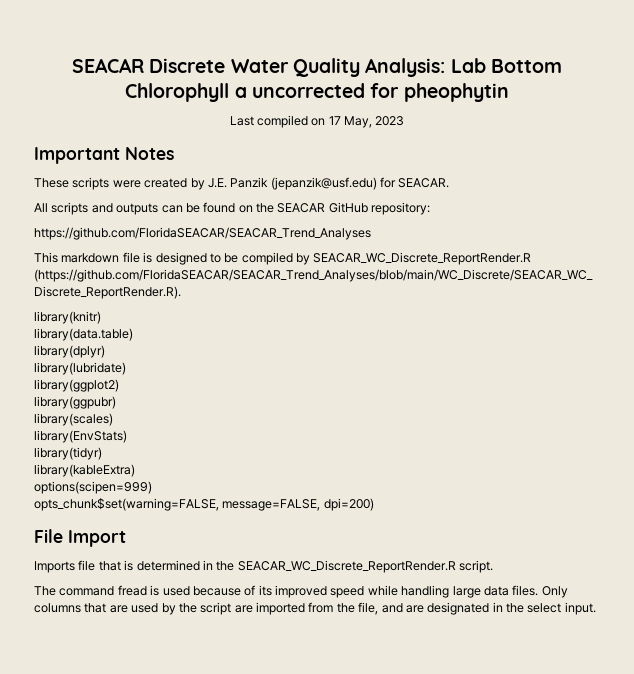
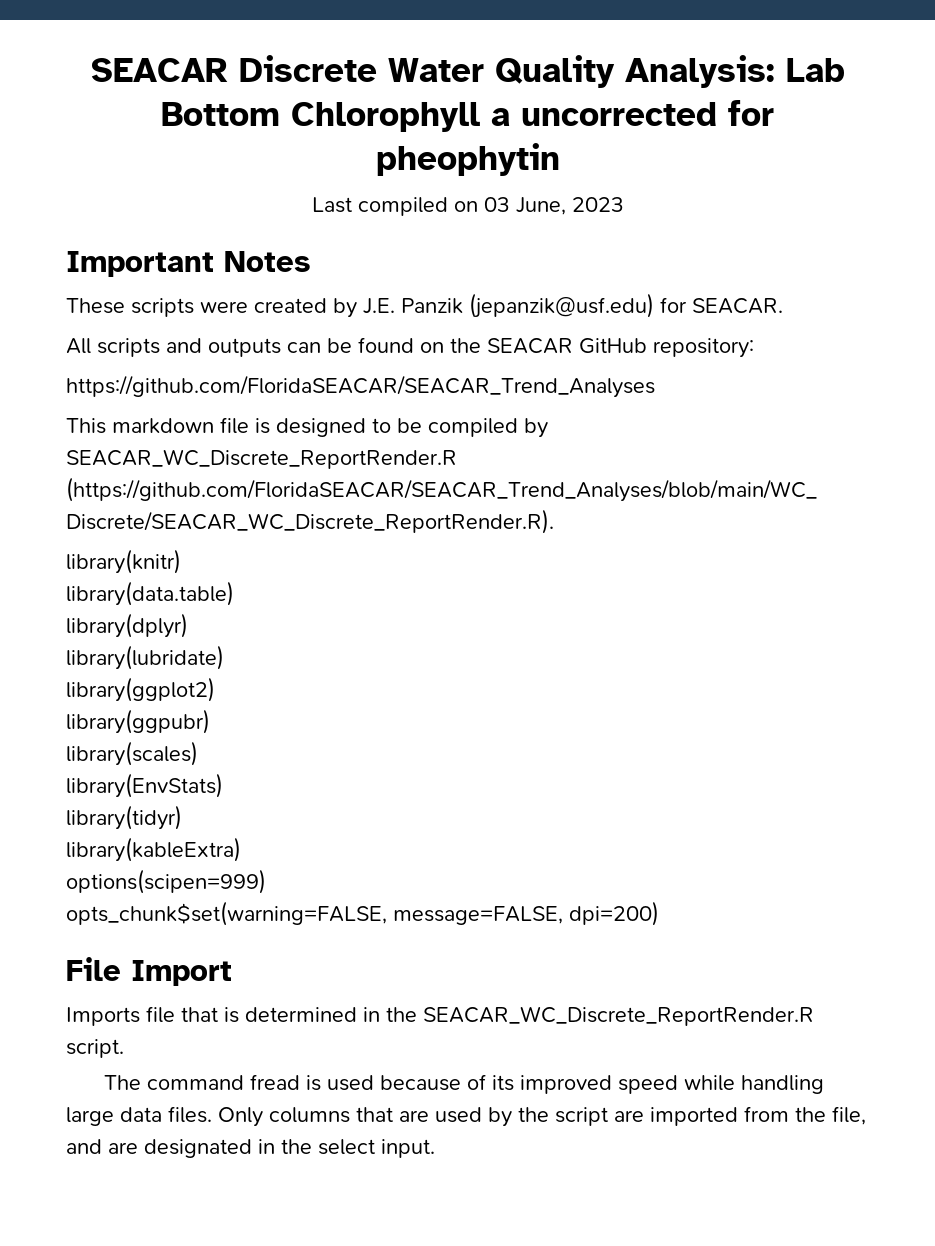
[328,116,373,128] 17 May, -> [483,197,566,215] 03 June,

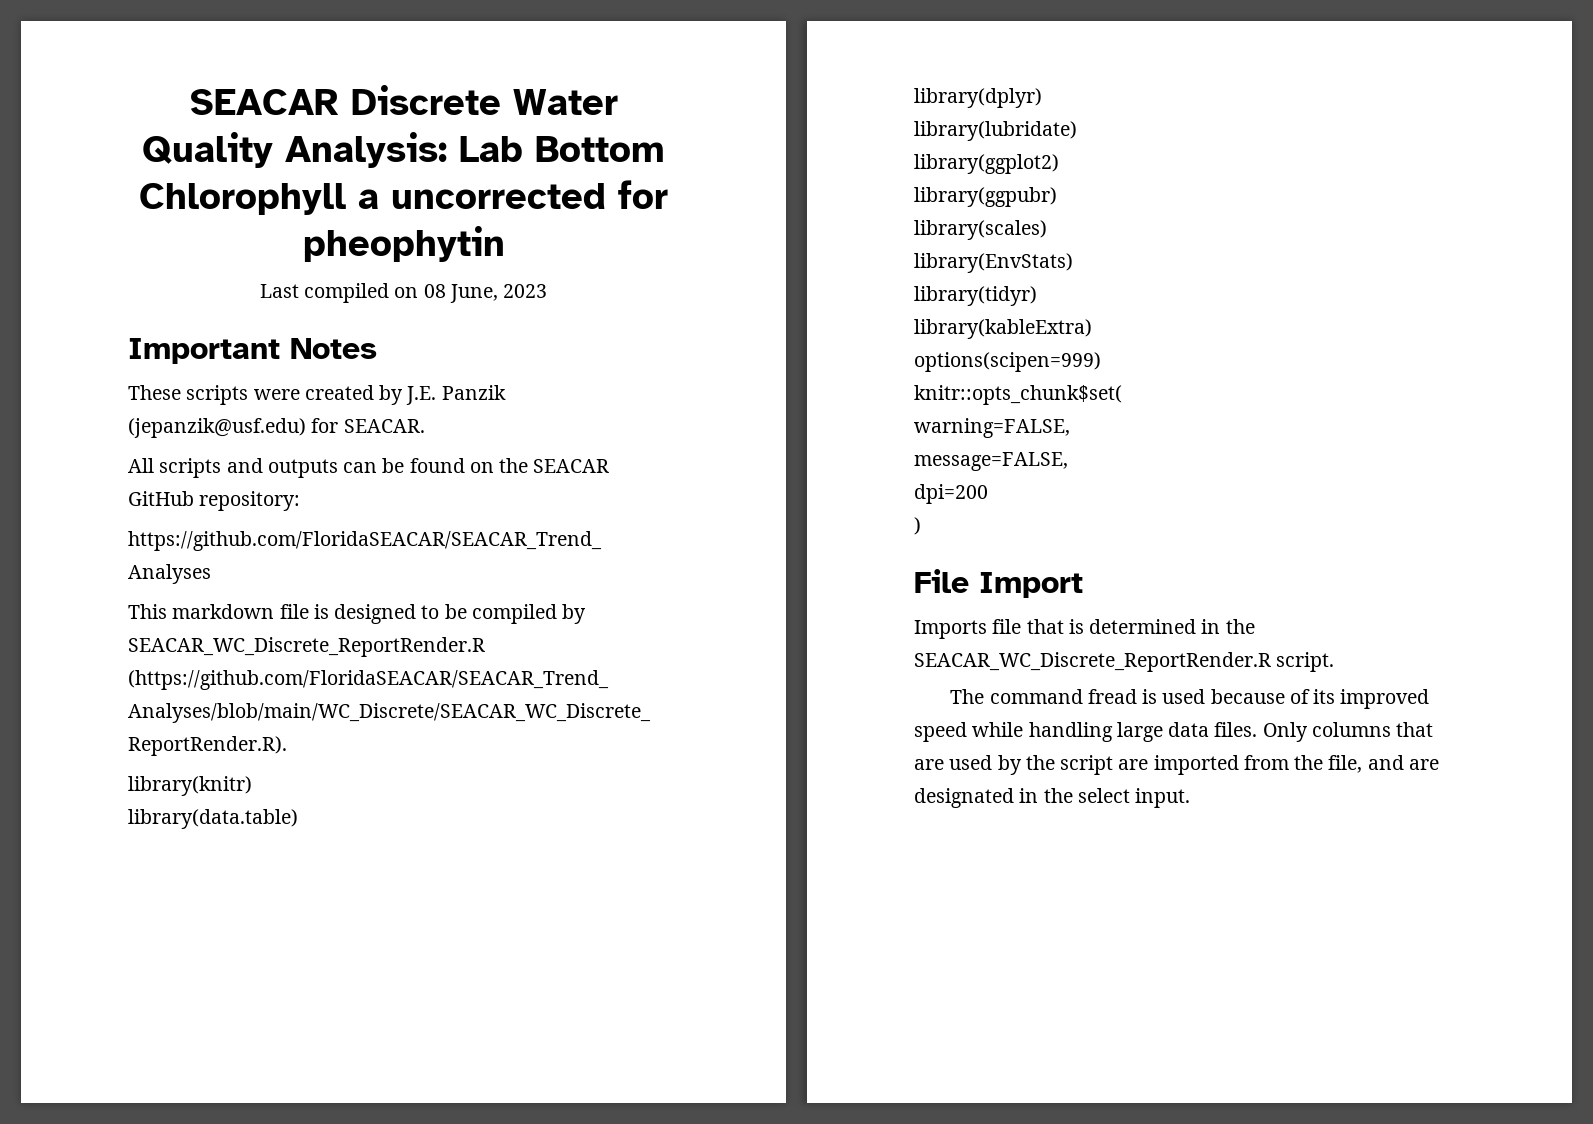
[483,197,510,212] 03 -> [423,284,446,298] 08
[66,901,387,926] opts_chunk$set(warning=FALSE, -> [914,385,1122,405] [914,418,1070,438] knitr::opts_chunk$set( // warning=FALSE, //
[569,901,659,926] dpi=200) -> [914,484,988,504] [914,517,921,535] // dpi=200 // )

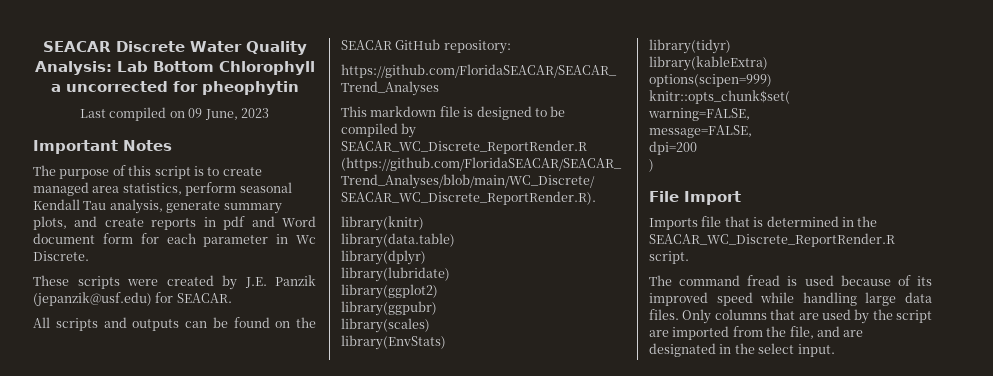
[423,284,446,298] 08 -> [188,108,203,118] 09
(377, 348) none -> [33,165,262,179] [33,182,292,196] [33,199,282,214] [33,216,316,230] [33,233,316,247] [33,251,89,261] // The purpose of this script is to create managed area statistics, perform seasonal Kendall Tau analysis, generate summary plots, and create reports in pdf and Word document form for each parameter in Wc Discrete.

